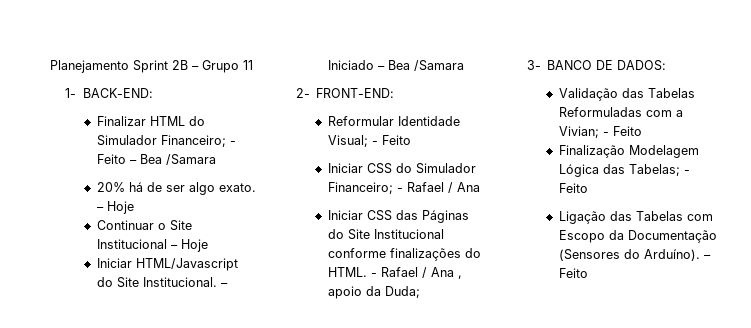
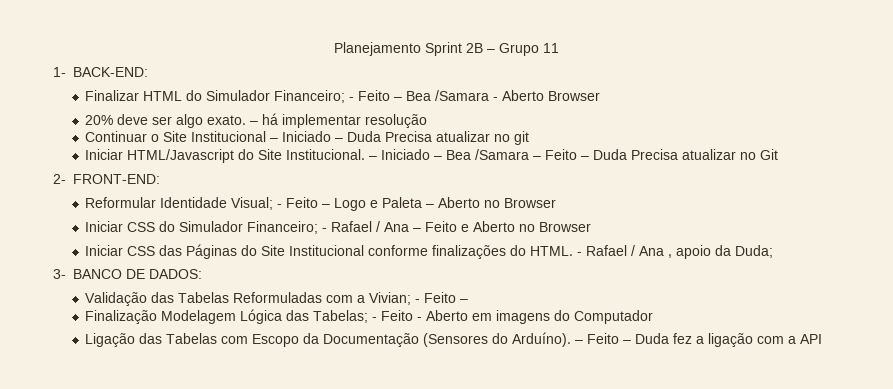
(216, 159) none -> [493,90,601,101] - Aberto Browser
[128,182,162,192] há de -> [117,114,149,125] deve
[106,201,134,214] Hoje -> [262,113,428,128] há implementar resolução
[180,239,208,252] Hoje -> [282,131,530,145] Iniciado – Duda Precisa atualizar no git
(464, 65) none -> [533,149,779,160] – Feito – Duda Precisa atualizar no Git
(411, 140) none -> [322,197,557,211] – Logo e Paleta – Aberto no Browser
(480, 187) none -> [413,221,592,232] – Feito e Aberto no Browser
(642, 131) none -> [460,299,469,303] –
(588, 188) none -> [417,310,654,324] - Aberto em imagens do Computador
(588, 273) none -> [623,333,823,347] – Duda fez a ligação com a API

